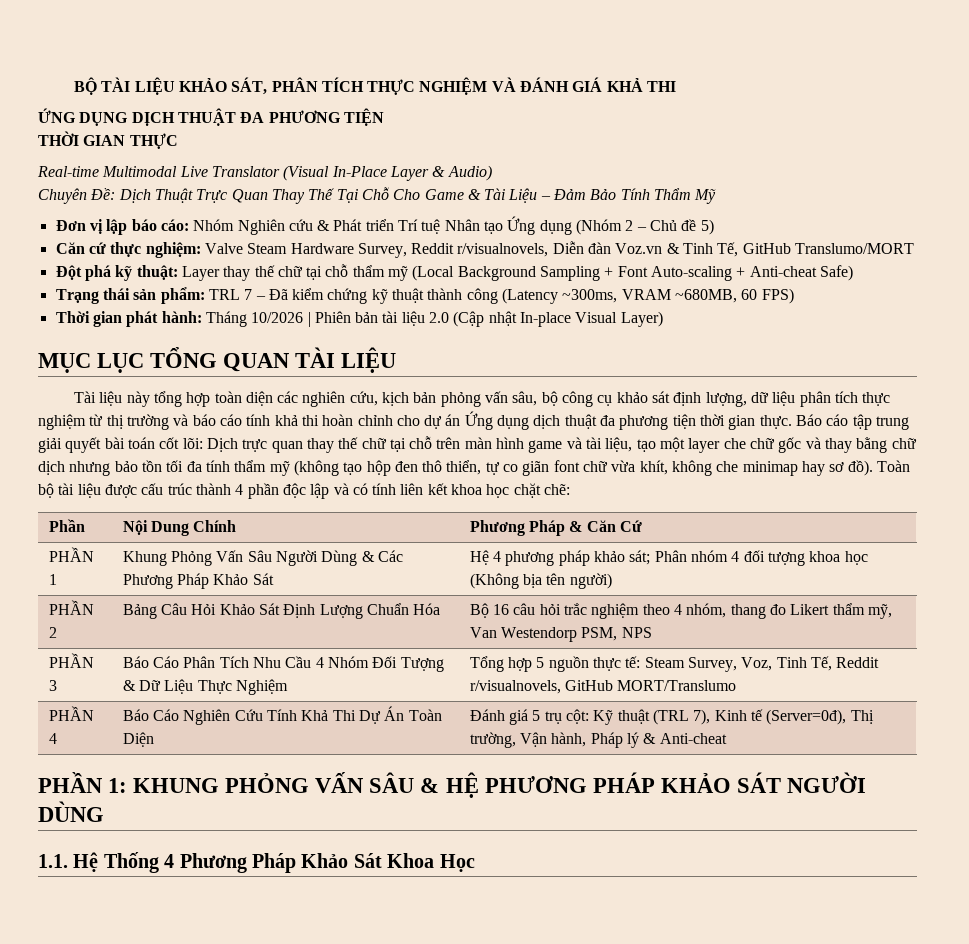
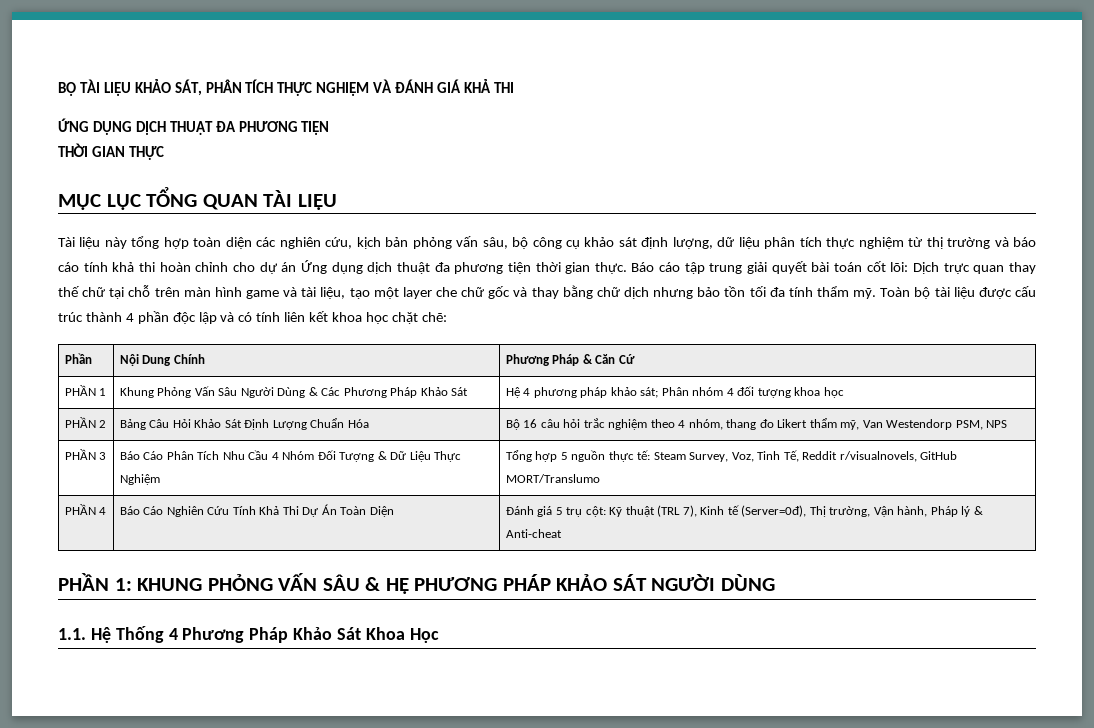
[37,165,492,181] [38,187,717,204] [55,216,714,235] [55,241,915,258] [55,264,854,281] [55,287,794,304] [55,311,663,327] // Real-time Multimodal Live Translator (Visual In-Place Layer & Audio) // Chuyên Đề: Dịch Thuật Trực Quan Thay Thế Tại Chỗ Cho Game & Tài Liệu – Đảm Bảo Tính Thẩm Mỹ // Đơn vị lập báo cáo: Nhóm Nghiên cứu & Phát triển Trí tuệ Nhân tạo Ứng dụng (Nhóm 2 – Chủ đề 5) // Căn cứ thực nghiệm: Valve Steam Hardware Survey, Reddit r/visualnovels, Diễn đàn Voz.vn & Tinh Tế, GitHub Translumo/MORT // Đột phá kỹ thuật: Layer thay thế chữ tại chỗ thẩm mỹ (Local Background Sampling + Font Auto-scaling + Anti-cheat Safe) // Trạng thái sản phẩm: TRL 7 – Đã kiểm chứng kỹ thuật thành công (Latency ~300ms, VRAM ~680MB, 60 FPS) // Thời gian phát hành: Tháng 10/2026 | Phiên bản tài liệu 2.0 (Cập nhật In-place Visual Layer) -> (164, 153) none
[269,460,873,476] mỹ (không tạo hộp đen thô thiển, tự co giãn font chữ vừa khít, không che minimap hay sơ đồ). -> [853,288,877,299] mỹ.
[469,573,612,589] (Không bịa tên người) -> (844, 392) none

